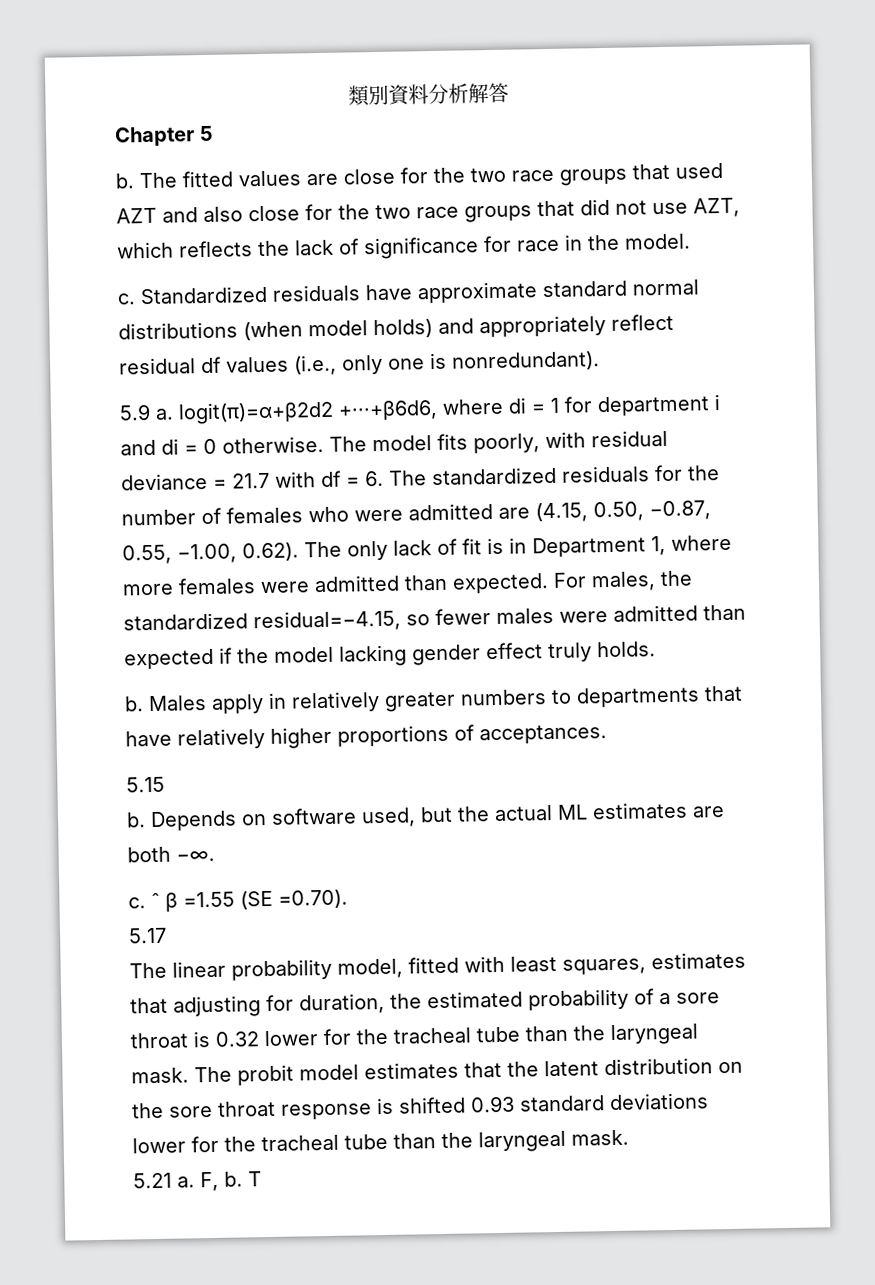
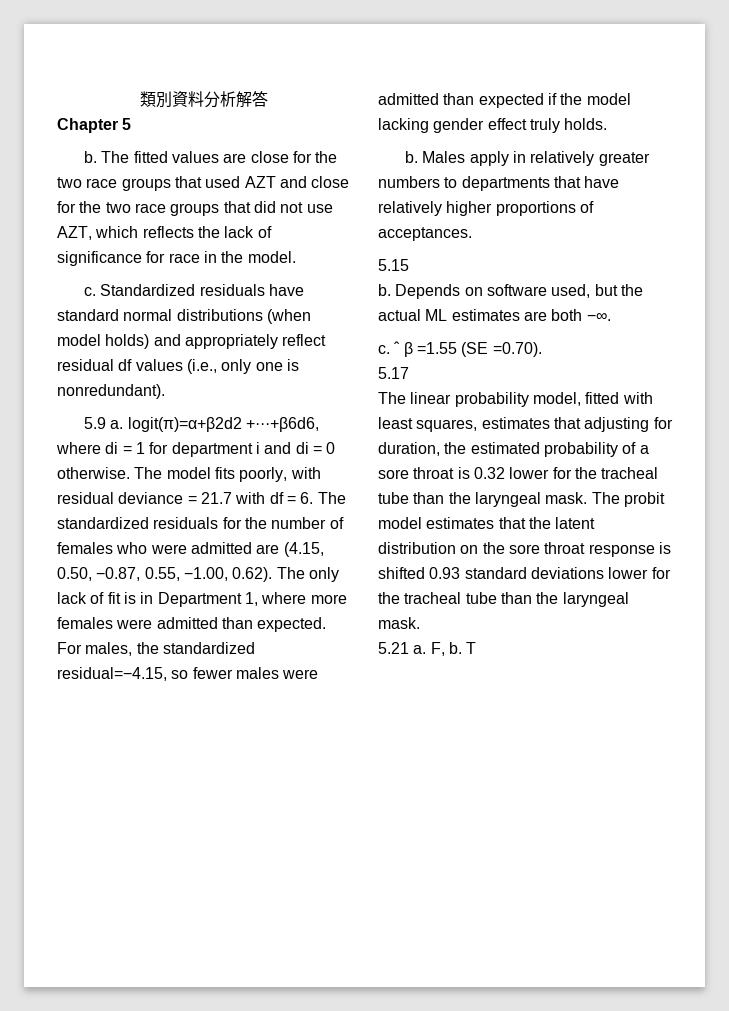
[203,206,243,223] also -> (307, 182) none
[417,281,538,304] approximate -> (304, 290) none

